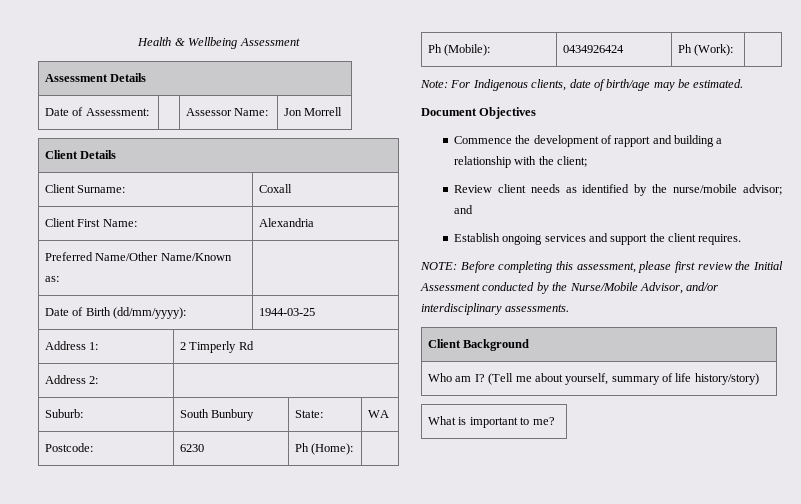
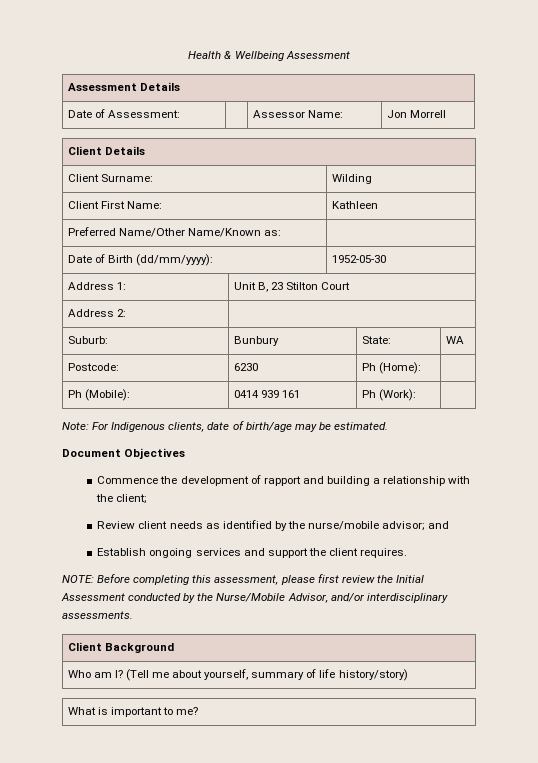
[259,184,293,193] Coxall -> [331,174,372,184] Wilding
[259,218,315,227] Alexandria -> [331,201,378,209] Kathleen
[259,308,316,316] 1944-03-25 -> [331,255,386,263] 1952-05-30
[180,341,254,353] 2 Timperly Rd -> [233,282,350,292] Unit B, 23 Stilton Court
[180,409,210,418] South -> (108, 340) none
[563,45,625,53] 0434926424 -> [233,390,300,398] 0414 939 161

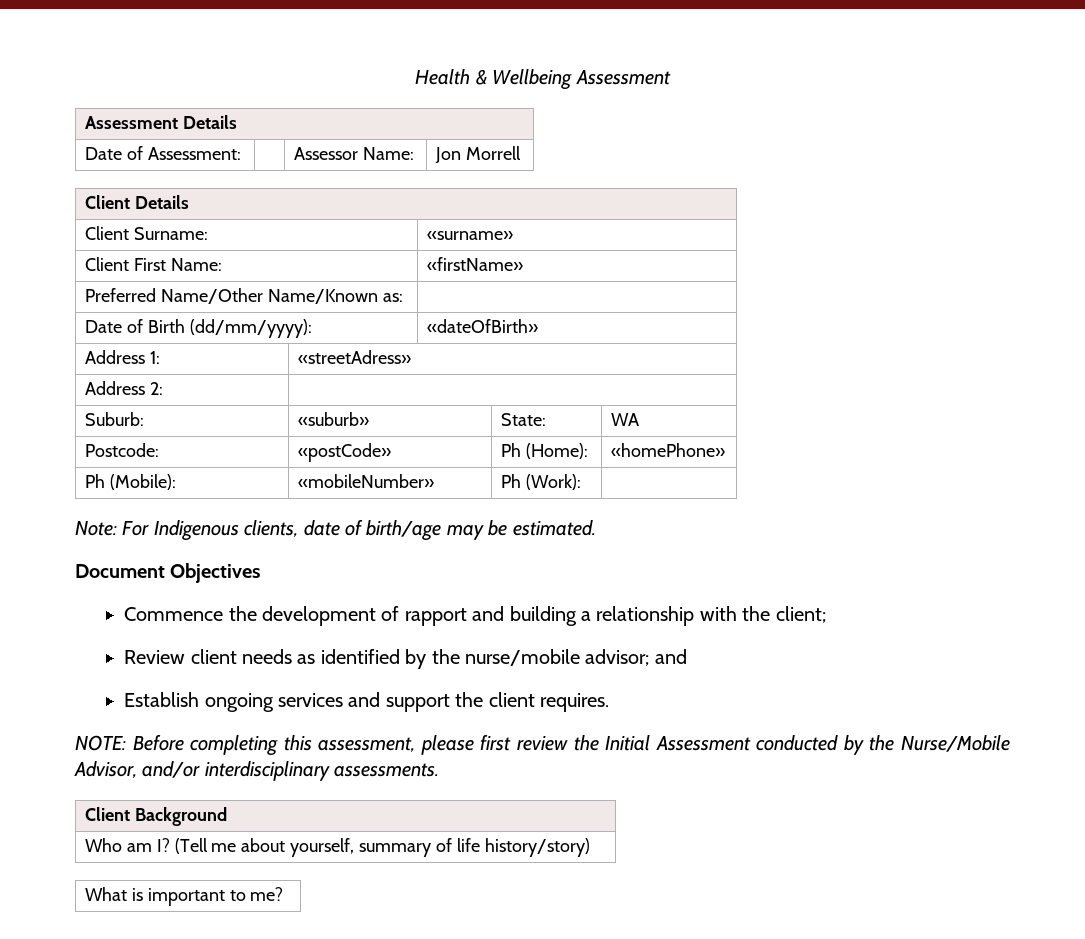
[331,174,372,184] Wilding -> [427,231,514,240] «surname»
[331,201,378,209] Kathleen -> [427,257,524,271] «firstName»
[331,255,386,263] 1952-05-30 -> [427,319,539,333] «dateOfBirth»
[233,282,350,292] Unit B, 23 Stilton Court -> [298,350,412,364] «streetAdress»
[233,336,279,346] Bunbury -> [298,412,370,426] «suburb»
[233,363,258,371] 6230 -> [298,443,392,462] «postCode»
(421, 368) none -> [611,443,726,457] «homePhone»
[233,390,300,398] 0414 939 161 -> [298,474,435,488] «mobileNumber»

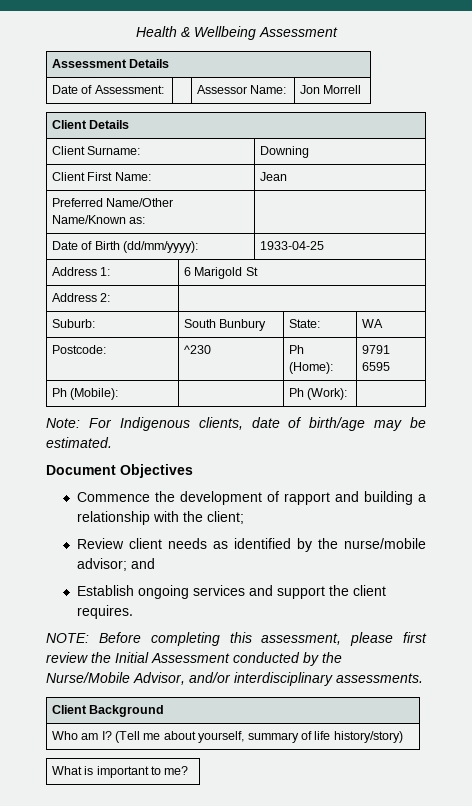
[427,231,514,240] «surname» -> [259,146,309,158] Downing
[427,257,524,271] «firstName» -> [259,172,287,181] Jean
[427,319,539,333] «dateOfBirth» -> [259,241,324,250] 1933-04-25
[298,350,412,364] «streetAdress» -> [183,267,258,279] 6 Marigold St
[298,412,370,426] «suburb» -> [183,319,267,331] South Bunbury
[298,443,392,462] «postCode» -> [183,345,211,354] ^230
[611,443,726,457] «homePhone» -> [361,345,390,354] [361,362,390,371] 9791 6595
[298,474,435,488] «mobileNumber» -> (119, 394) none

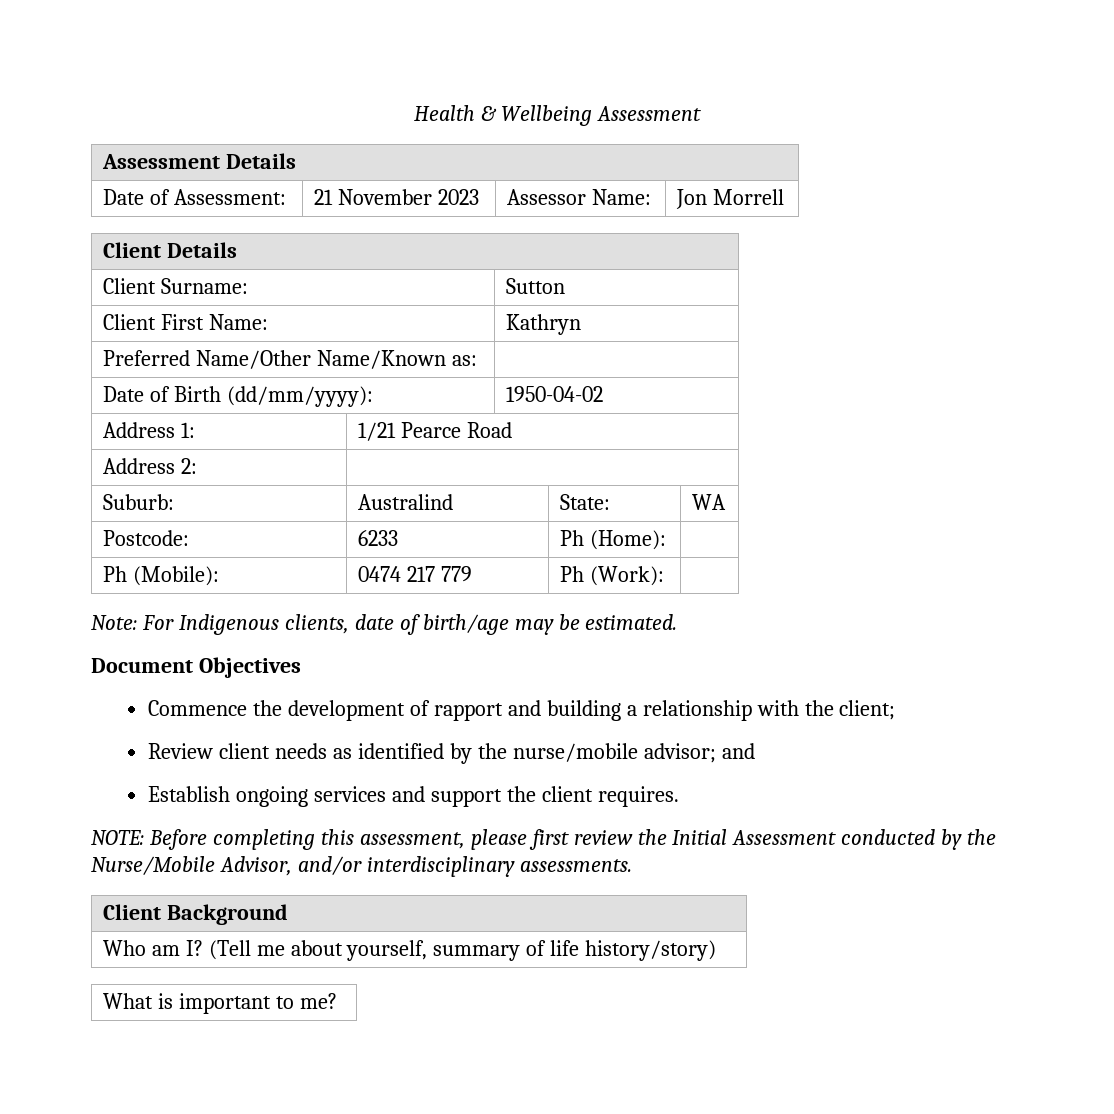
(164, 89) none -> [313,189,479,205] 21 November 2023
[259,146,309,158] Downing -> [505,278,565,294] Sutton
[259,172,287,181] Jean -> [505,314,581,335] Kathryn
[259,241,324,250] 1933-04-25 -> [505,386,603,402] 1950-04-02
[183,267,258,279] 6 Marigold St -> [357,422,512,441] 1/21 Pearce Road
[183,319,267,331] South Bunbury -> [357,494,453,510] Australind
[183,345,211,354] ^230 -> [357,530,398,546] 6233
[361,345,390,354] [361,362,390,371] 9791 6595 -> (666, 540) none
(119, 394) none -> [357,566,472,582] 0474 217 779

